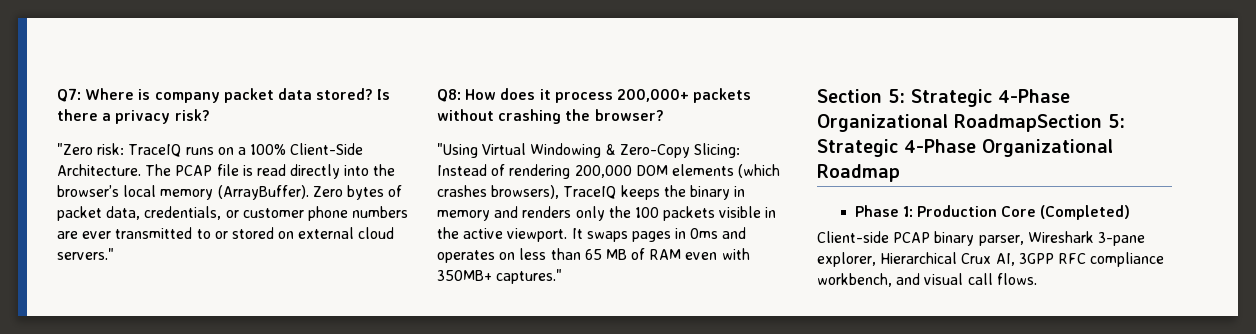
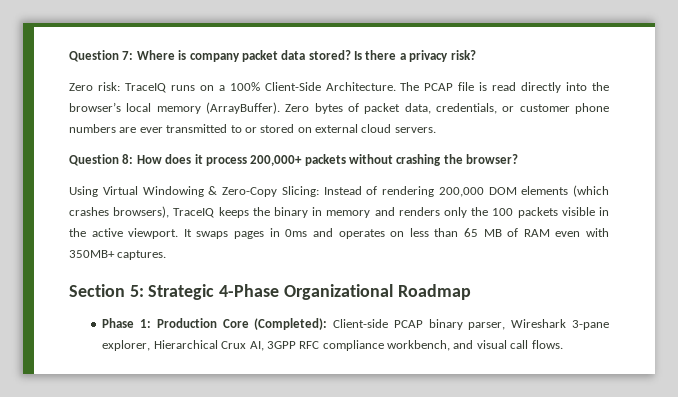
[57,88,81,102] Q7: -> [69,50,134,62] Question 7:
[57,143,93,155] "Zero -> [69,83,93,91] Zero
[57,248,114,260] [437,89,461,102] servers." // Q8: -> [394,127,436,133] [69,154,134,166] servers. // Question 8:
[437,143,478,158] "Using -> [69,186,98,197] Using
[496,269,563,284] captures." -> [117,250,167,260] captures.
[954,114,1125,132] [817,139,1113,157] RoadmapSection 5: Strategic 4-Phase Organizational -> (393, 292) none
[1040,205,1131,220] (Completed) // -> [254,318,328,330] (Completed):

